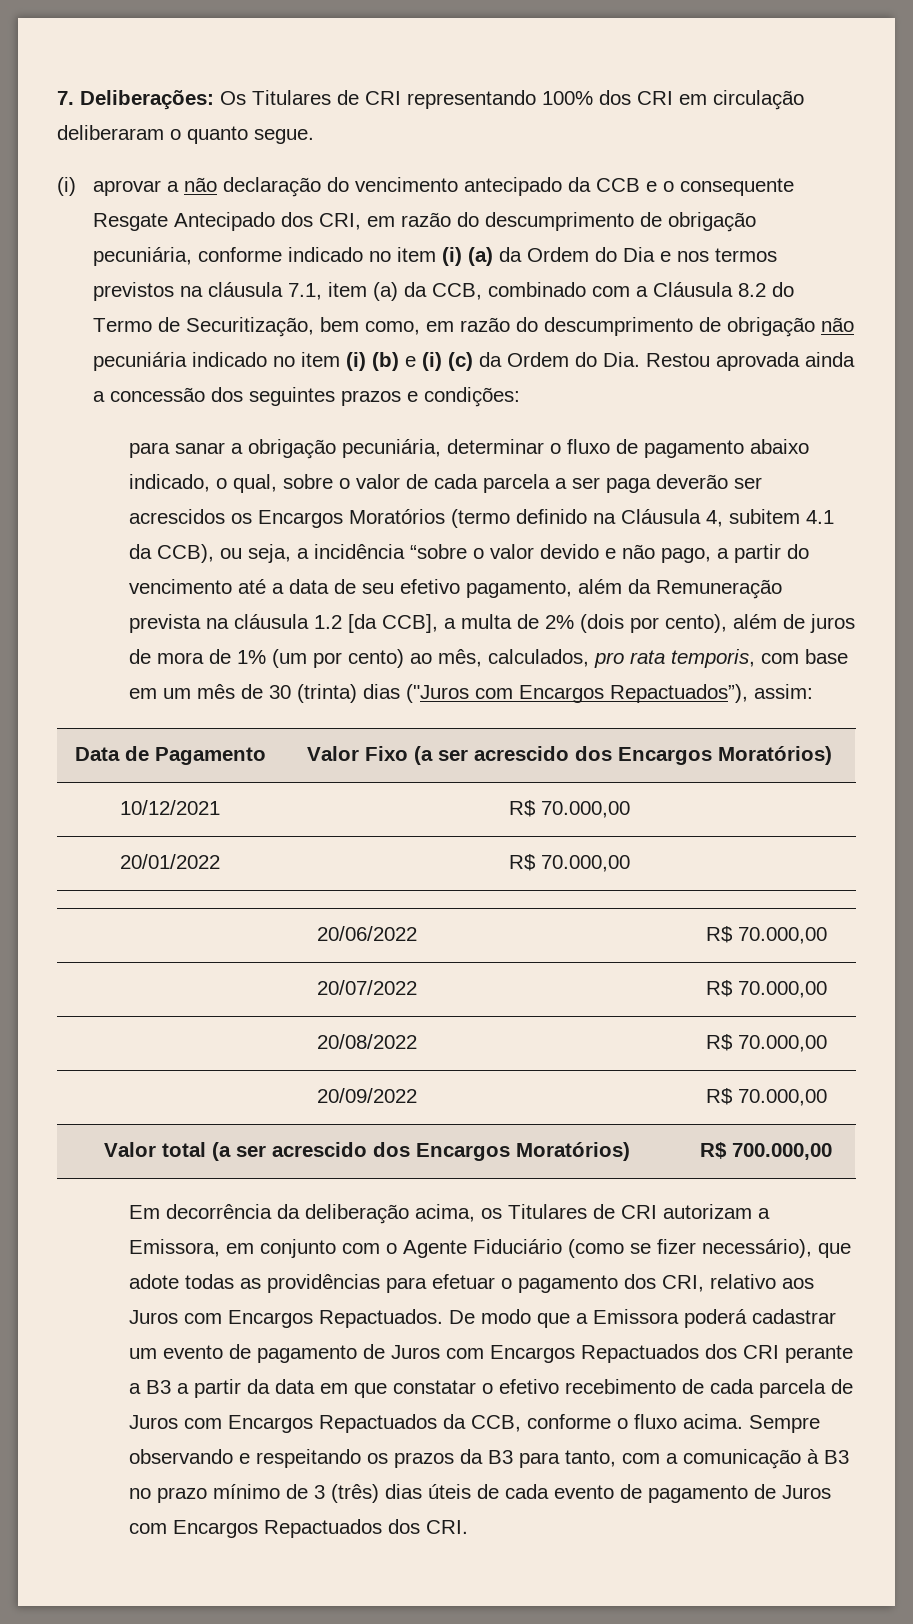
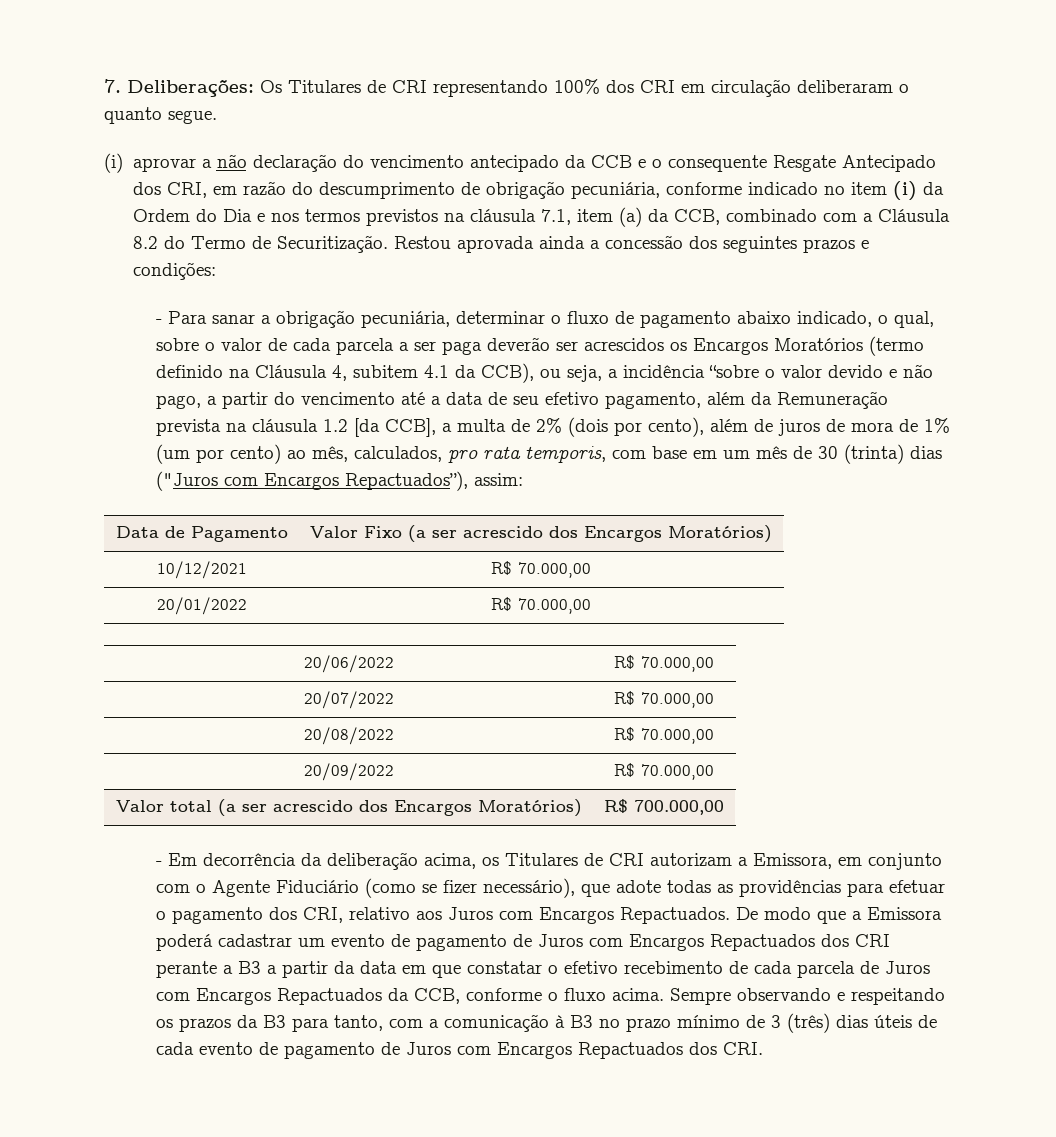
[467,247,493,266] (a) -> (917, 191) none
[185,317,854,337] [92,352,640,371] Securitização, bem como, em razão do descumprimento de obrigação não pecuniária indicado no item (i) (b) e (i) (c) da Ordem do Dia. -> [276,235,388,253] Securitização.
[128,442,170,458] para -> [155,311,207,324] - Para
(832, 1151) none -> [155,861,162,866] -

